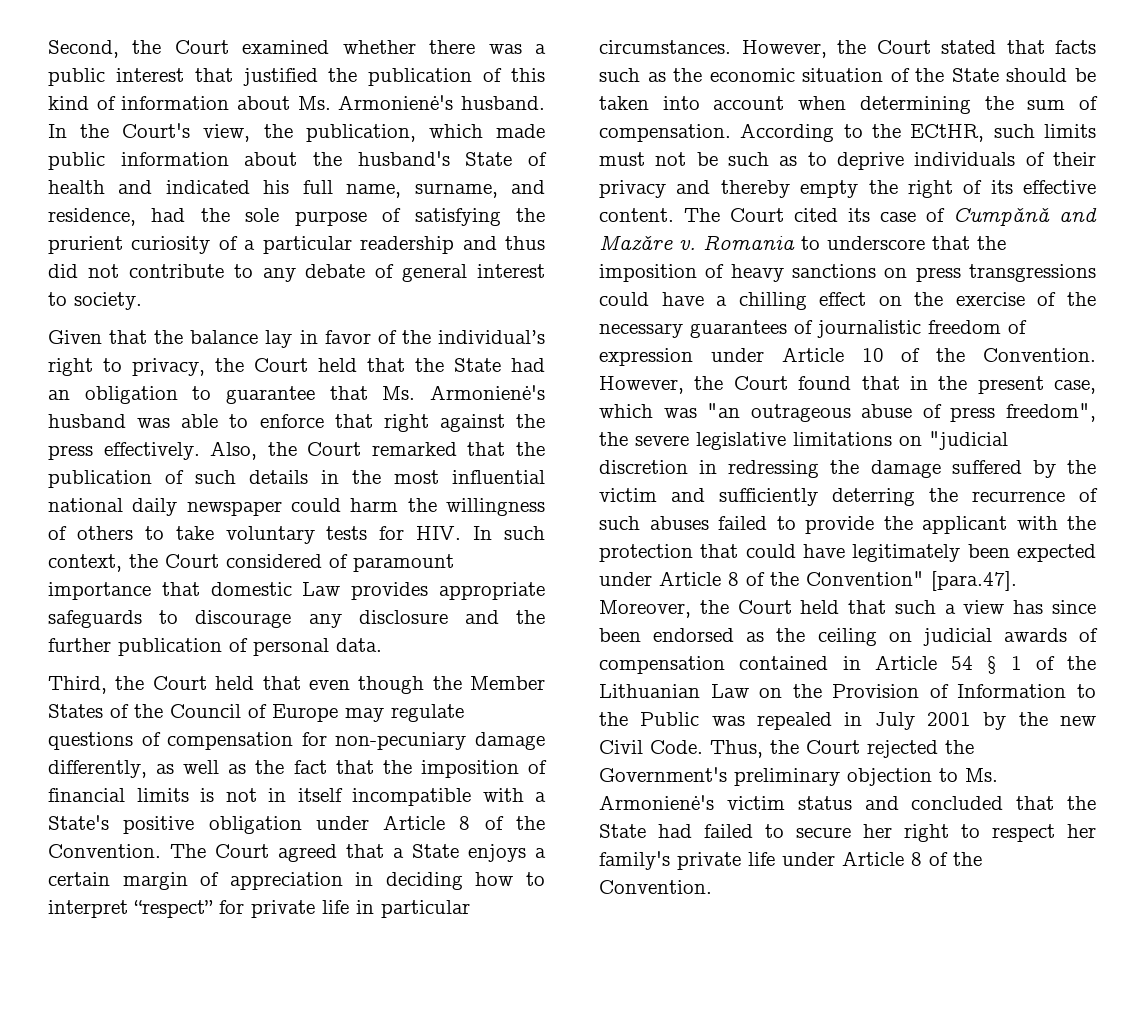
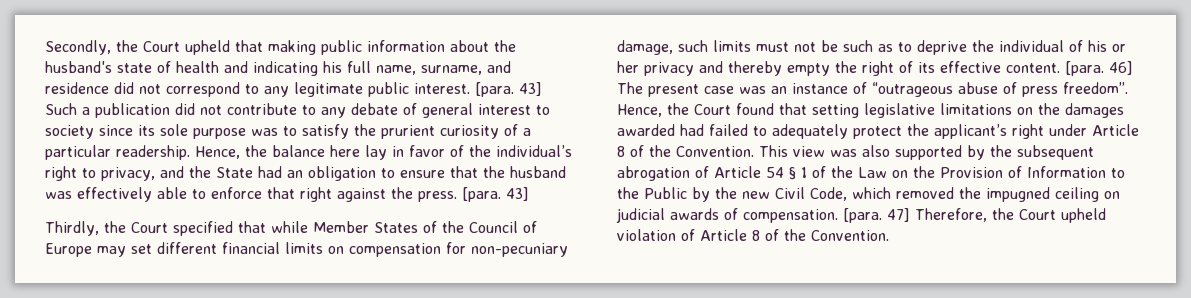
[48,40,546,58] [48,68,545,86] [48,95,545,110] [48,123,545,142] Second, the Court examined whether there was a public interest that justified the publication of this kind of information about Ms. Armonienė's husband. In the Court's view, the publication, which made -> [45,40,316,55] Secondly, the Court upheld that making
[465,152,513,166] State -> [117,63,152,73] state
[165,180,250,194] indicated -> [253,61,318,76] indicating
[48,208,545,226] [48,236,545,254] residence, had the sole purpose of satisfying the prurient curiosity of a particular readership and thus -> [45,82,542,97] [45,103,170,118] residence did not correspond to any legitimate public interest. [para. 43] Such a publication
[74,292,142,310] [48,330,148,344] society. // Given that -> [45,124,531,139] [45,145,240,160] society since its sole purpose was to satisfy the prurient curiosity of a particular readership. Hence,
(259, 337) none -> [330,145,360,157] here
[215,358,405,372] the Court held that -> [160,166,184,178] and
[226,385,545,404] guarantee that Ms. Armonienė's -> [400,166,505,178] ensure that the
(171, 423) none -> [77,187,152,202] effectively
[48,441,545,460] [48,470,545,488] [48,498,545,516] [48,526,546,544] [48,554,454,572] [48,582,545,600] [48,610,545,628] [48,638,382,656] [48,676,462,694] press effectively. Also, the Court remarked that the publication of such details in the most influential national daily newspaper could harm the willingness of others to take voluntary tests for HIV. In such context, the Court considered of paramount importance that domestic Law provides appropriate safeguards to discourage any disclosure and the further publication of personal data. // Third, the Court held that even though the -> [418,187,529,202] [45,221,308,236] press. [para. 43] // Thirdly, the Court specified that while
[391,704,464,722] [48,732,545,750] [48,760,547,778] [48,788,546,806] [48,815,545,834] [48,844,546,862] [48,872,545,890] [48,900,470,918] [599,40,1096,58] [599,68,1096,82] [599,96,1098,114] [599,123,985,142] regulate questions of compensation for non-pecuniary damage differently, as well as the fact that the imposition of financial limits is not in itself incompatible with a State's positive obligation under Article 8 of the Convention. The Court agreed that a State enjoys a certain margin of appreciation in deciding how to interpret “respect” for private life in particular circumstances. However, the Court stated that facts such as the economic situation of the State should be taken into account when determining the sum of compensation. According to the ECtHR, -> [131,242,568,257] [617,40,673,55] set different financial limits on compensation for non-pecuniary damage,
[914,152,1096,166] individuals of their -> [972,40,1126,52] [617,61,639,73] the individual of his or her
[684,208,1097,226] [599,235,1006,251] [599,264,1096,282] [599,292,1096,310] [599,320,1027,338] [599,347,1096,366] [599,376,1096,394] [599,403,1096,422] [599,431,1008,450] [599,460,1096,478] [599,488,1098,506] [599,516,1096,534] [599,544,1096,562] [599,571,1017,591] [599,600,1096,618] [599,628,1098,646] [599,656,861,674] The Court cited its case of Cumpǎnǎ and Mazǎre v. Romania to underscore that the imposition of heavy sanctions on press transgressions could have a chilling effect on the exercise of the necessary guarantees of journalistic freedom of expression under Article 10 of the Convention. However, the Court found that in the present case, which was "an outrageous abuse of press freedom", the severe legislative limitations on "judicial discretion in redressing the damage suffered by the victim and sufficiently deterring the recurrence of such abuses failed to provide the applicant with the protection that could have legitimately been expected under Article 8 of the Convention" [para.47]. Moreover, the Court held that such a view has since been endorsed as the ceiling on judicial awards of compensation contained in -> [1065,61,1133,76] [617,82,1128,97] [617,103,1124,118] [617,124,1139,139] [617,145,1094,160] [617,166,709,181] [para. 46] The present case was an instance of “outrageous abuse of press freedom”. Hence, the Court found that setting legislative limitations on the damages awarded had failed to adequately protect the applicant’s right under Article 8 of the Convention. This view was also supported by the subsequent abrogation of
[599,684,700,698] Lithuanian -> (853, 172) none
[711,712,1096,730] [599,740,974,758] [599,767,998,786] [599,795,1096,810] [599,824,1096,842] [599,851,835,870] was repealed in July 2001 by the new Civil Code. Thus, the Court rejected the Government's preliminary objection to Ms. Armonienė's victim status and concluded that the State had failed to secure her right to respect her family's private life under -> [692,187,1120,202] [616,208,1106,223] [617,229,695,241] by the new Civil Code, which removed the impugned ceiling on judicial awards of compensation. [para. 47] Therefore, the Court upheld violation of

